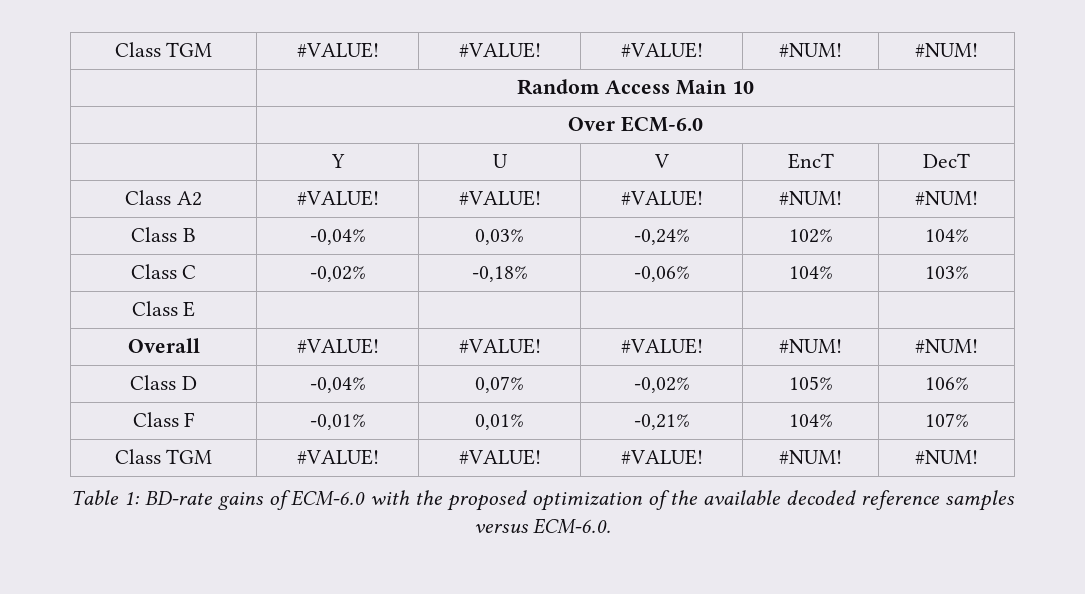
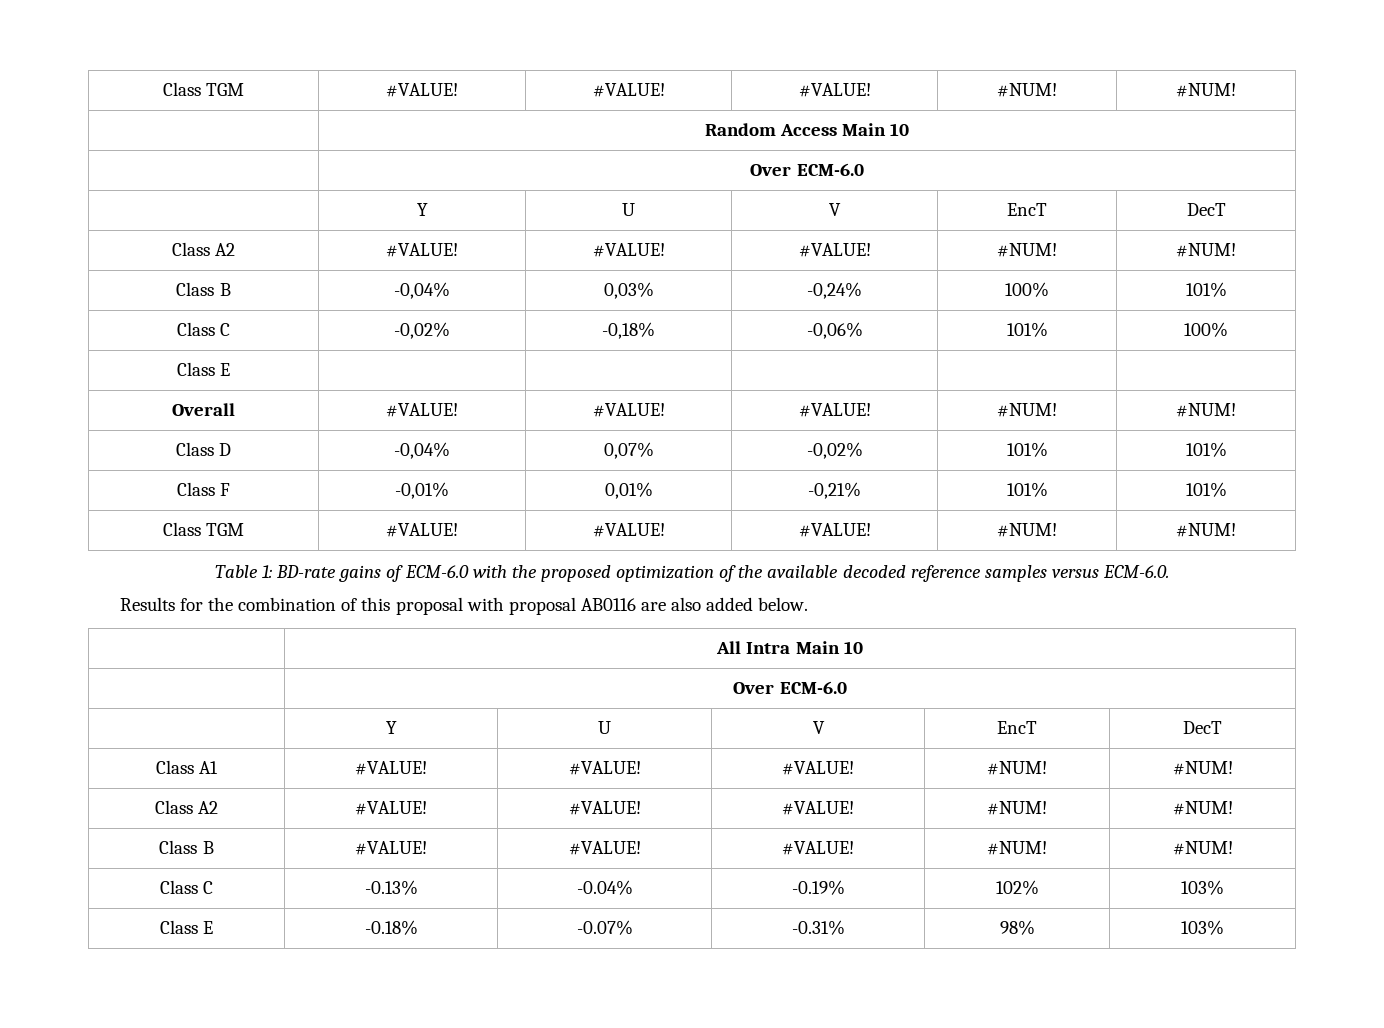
[788,229,833,243] [924,229,969,242] 102% | 104% -> [1005,282,1049,297] [1185,282,1227,297] 100% | 101%
[788,266,833,279] [924,266,969,279] 104% | 103% -> [1006,322,1048,337] [1184,322,1228,337] 101% | 100%
[788,376,833,390] [924,377,969,390] 105% | 106% -> [1006,442,1048,457] [1185,442,1227,457] 101% | 101%
[788,414,833,427] [924,413,969,427] 104% | 107% -> [1006,482,1048,497] [1185,482,1227,497] 101% | 101%
(612, 526) none -> [119,597,809,615] [716,641,863,654] [733,681,847,694] [385,721,397,734] [598,721,611,734] [812,721,825,734] [997,721,1037,734] [1183,721,1222,734] [155,760,219,774] [355,761,427,775] [568,761,641,775] [782,761,854,775] [987,761,1047,775] [1172,761,1233,775] [154,800,219,814] [355,801,427,815] [568,801,641,815] [782,801,854,815] [987,801,1047,815] [1172,801,1233,815] [159,840,214,854] [355,841,427,855] [568,841,641,855] [782,841,854,855] [987,841,1047,855] [1172,841,1233,855] [159,880,214,894] [364,880,418,895] [576,880,633,895] [791,880,845,895] [995,880,1039,895] [1181,880,1224,895] [159,920,214,934] [364,920,418,935] [576,920,633,935] [791,920,845,935] [999,920,1035,935] [1181,920,1224,935] // Results for the combination of this proposal with proposal AB0116 are also added below. // | All Intra Main 10 // | Over ECM-6.0 // | Y | U | V | EncT | DecT // Class A1 | #VALUE! | #VALUE! | #VALUE! | #NUM! | #NUM! // Class A2 | #VALUE! | #VALUE! | #VALUE! | #NUM! | #NUM! // Class B | #VALUE! | #VALUE! | #VALUE! | #NUM! | #NUM! // Class C | -0.13% | -0.04% | -0.19% | 102% | 103% // Class E | -0.18% | -0.07% | -0.31% | 98% | 103%

